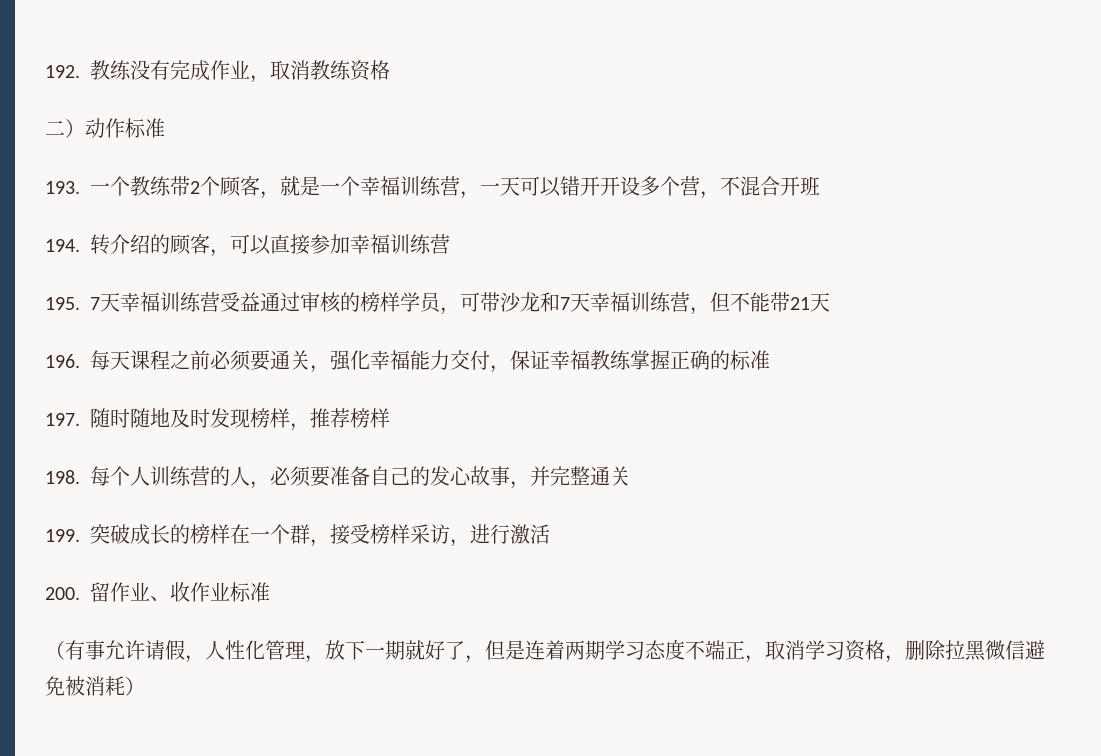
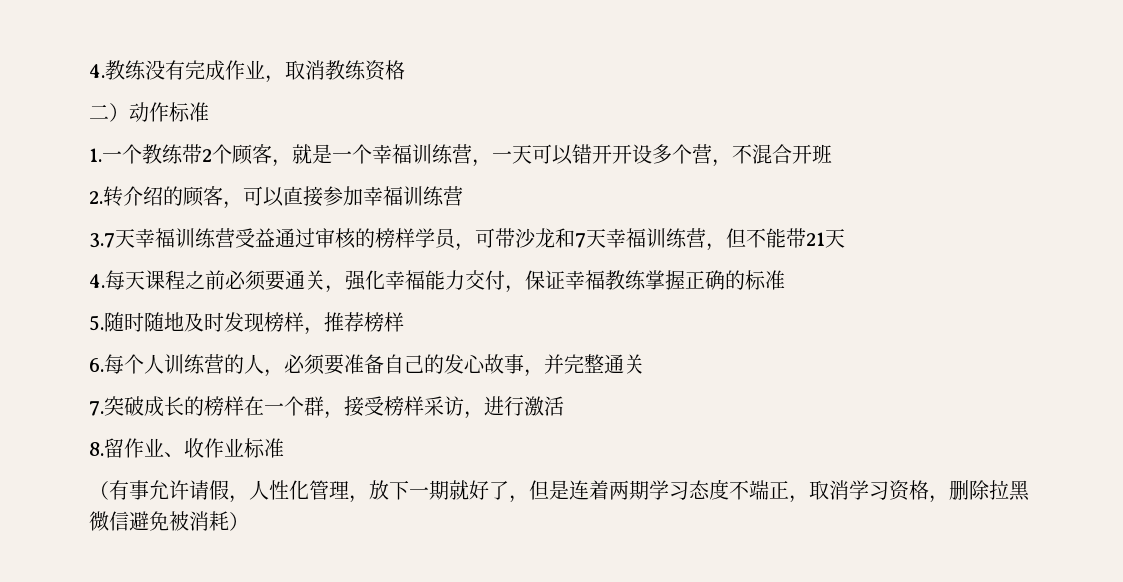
[45,65,80,78] 192. -> [89,64,105,78] 4.
[45,181,80,194] 193. -> [89,148,102,162] 1.
[45,239,80,252] 194. -> [89,191,103,204] 2.
[45,297,100,310] 195. 7 -> [89,233,115,248] 3.7
[45,354,80,368] 196. -> [89,274,105,288] 4.
[45,413,80,426] 197. -> [89,315,104,331] 5.
[45,470,80,484] 198. -> [89,358,104,372] 6.
[45,529,80,542] 199. -> [89,401,104,416] 7.
[45,587,80,600] 200. -> [89,442,104,456] 8.

